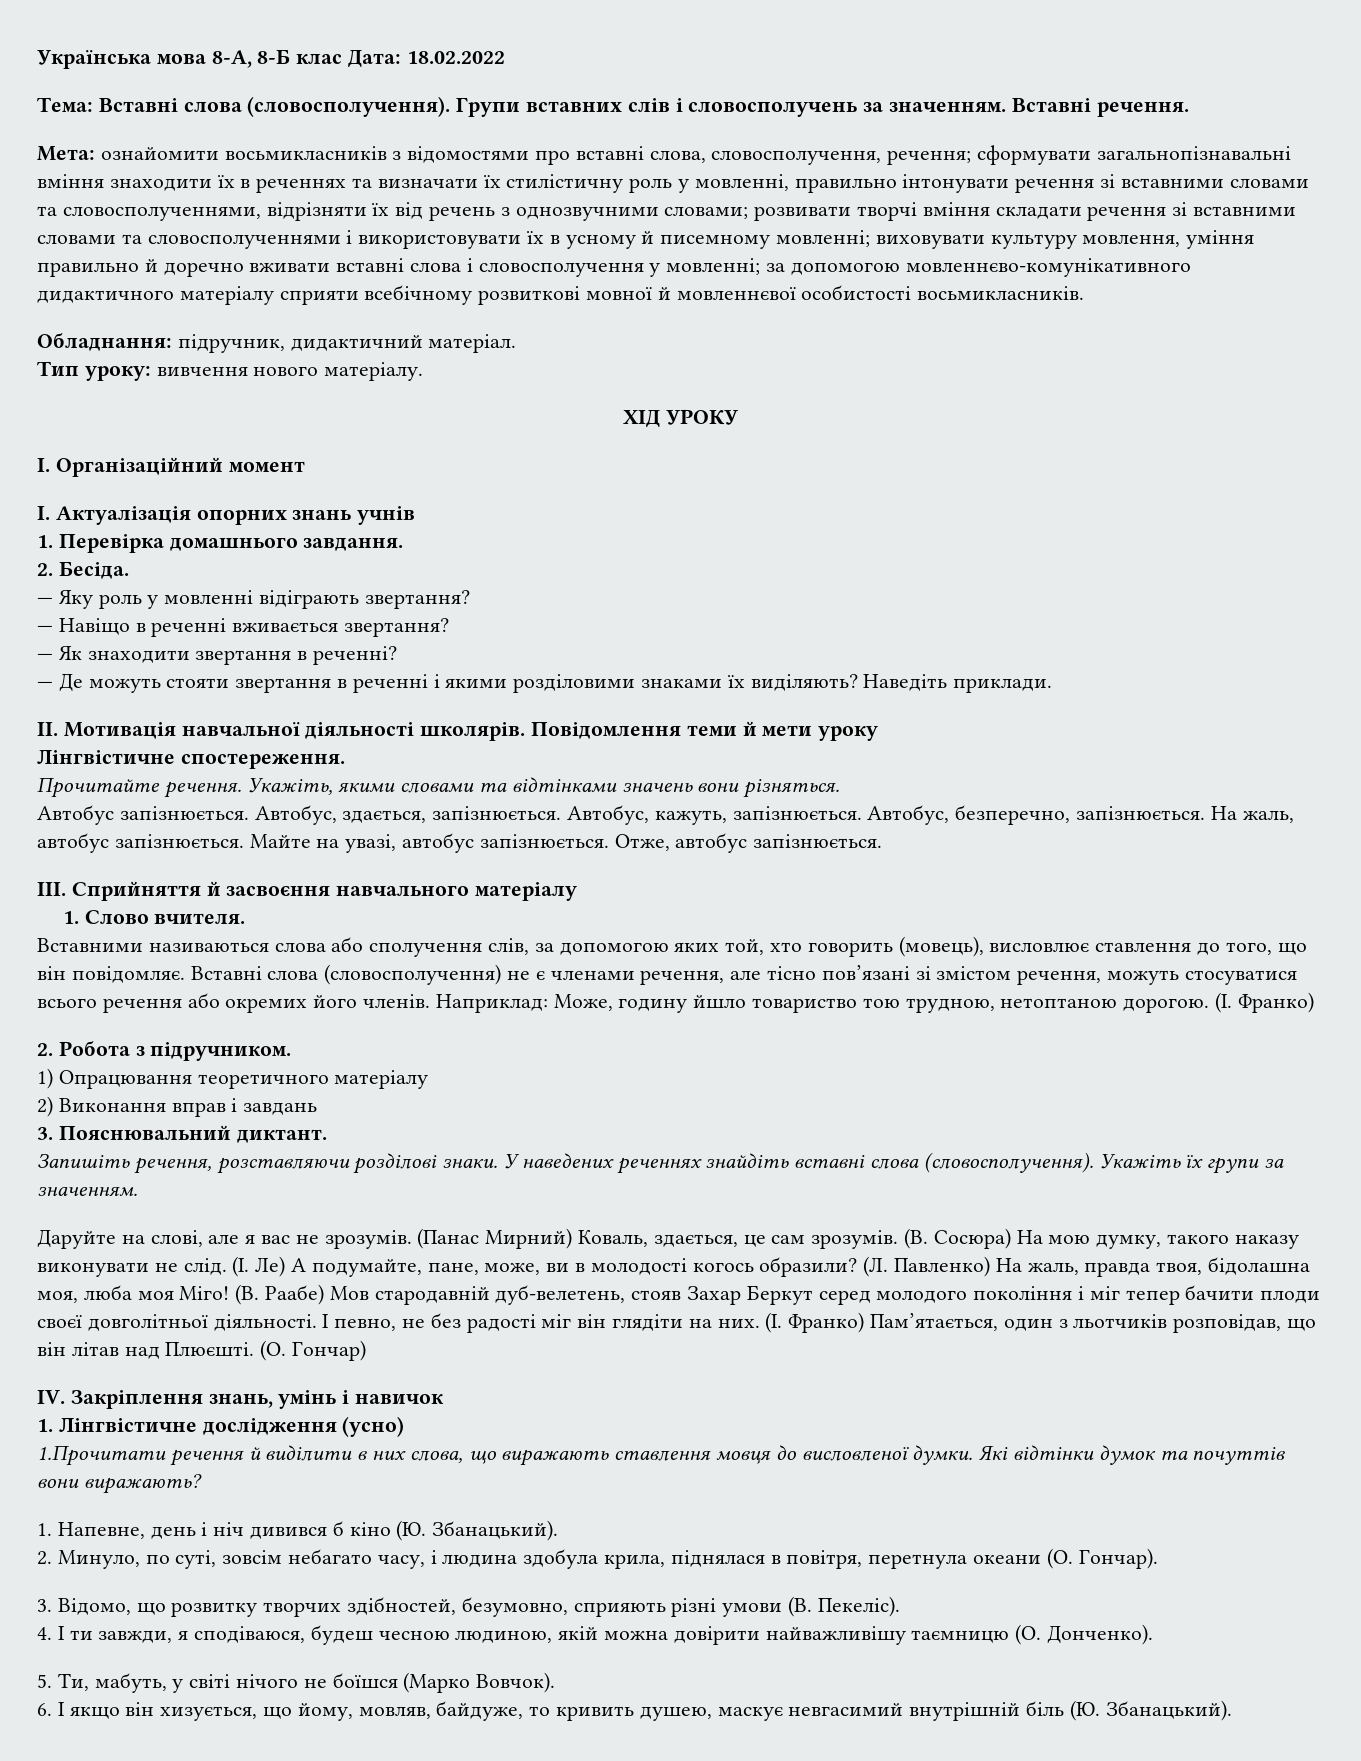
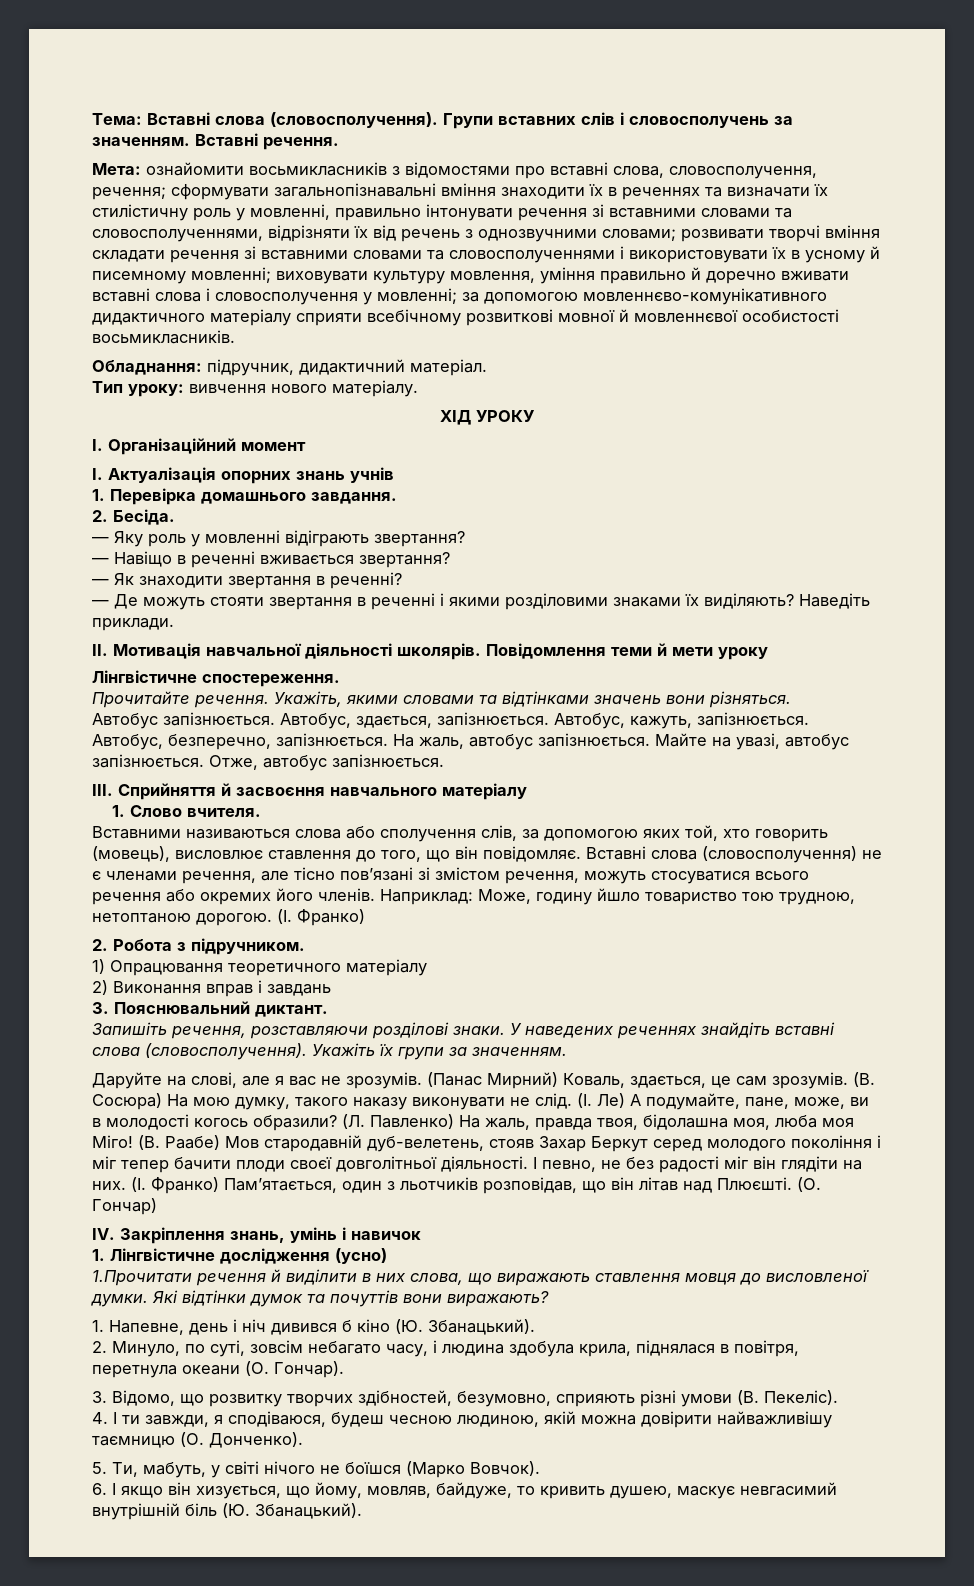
[37,49,505,69] Українська мова 8-А, 8-Б клас Дата: 18.02.2022 // -> (92, 119) none

